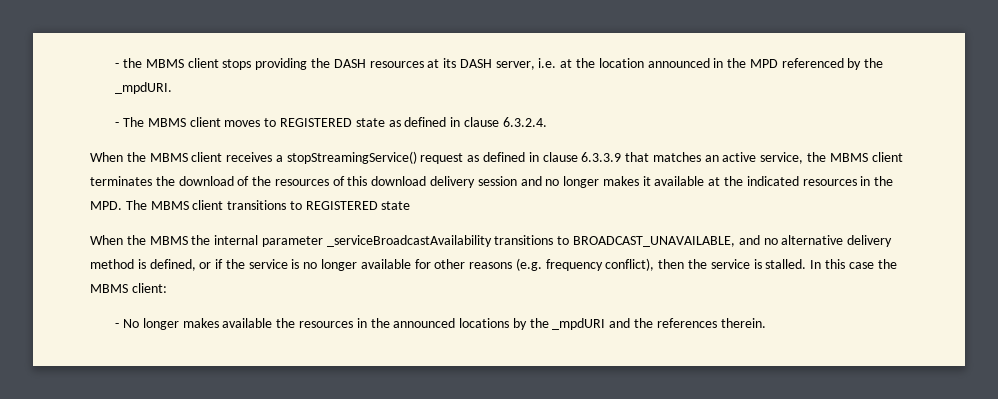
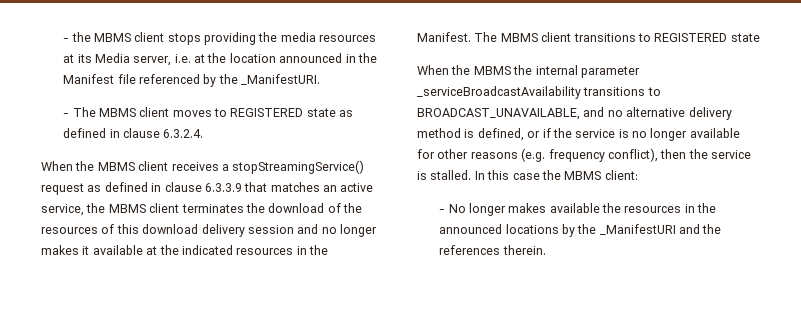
[333,59,366,68] DASH -> [280,32,316,42] media
[459,59,492,68] DASH -> [94,53,130,63] Media
[749,59,778,68] MPD -> [63,74,136,84] Manifest file
[115,82,173,94] _mpdURI. -> [241,74,321,85] _ManifestURI.
[90,201,122,210] MPD. -> [417,32,471,42] Manifest.
[552,318,606,330] _mpdURI -> [599,224,676,235] _ManifestURI

